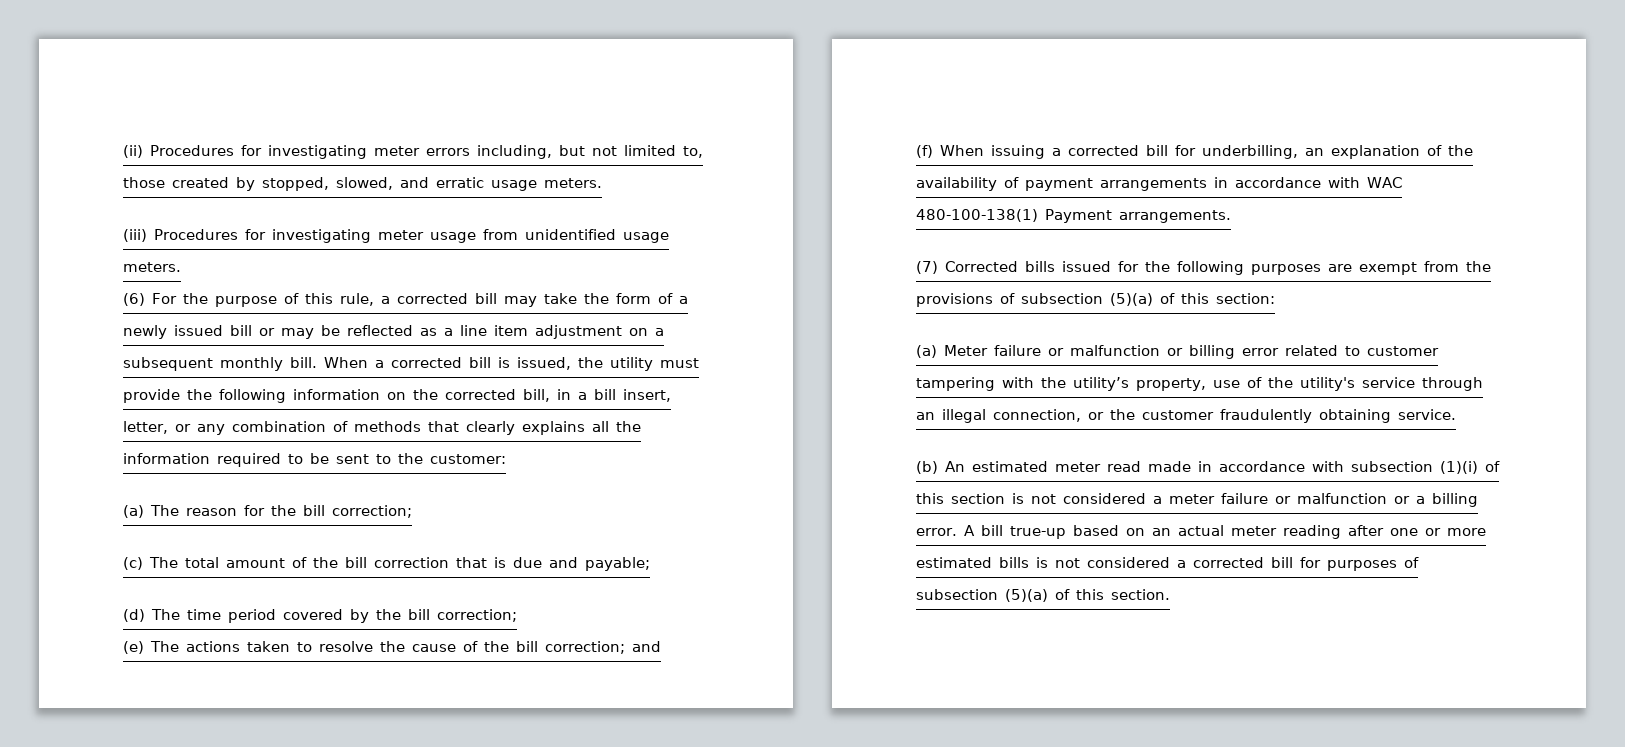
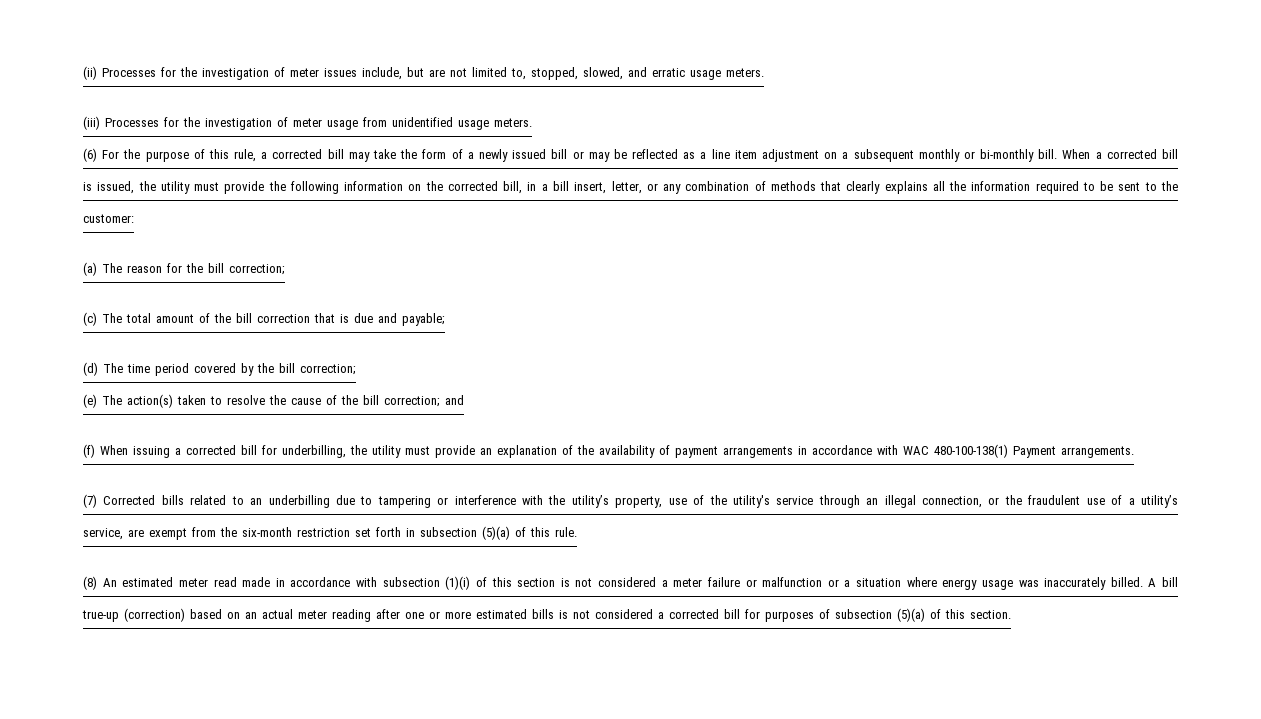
[150,145,703,159] [123,177,255,191] Procedures for investigating meter errors including, but not limited to, those created by -> [101,67,526,80] Processes for the investigation of meter issues include, but are not limited to,
[154,229,371,243] Procedures for investigating -> [104,117,288,130] Processes for the investigation of
(283, 364) none -> [963,149,1035,162] or bi-monthly
[186,641,240,652] actions -> [126,394,173,408] action(s)
(1298, 152) none -> [349,445,475,458] the utility must provide
[1062,261,1491,275] [916,293,1275,307] [916,345,1439,359] [916,377,995,391] issued for the following purposes are exempt from the provisions of subsection (5)(a) of this section: // (a) Meter failure or malfunction or billing error related to customer tampering -> [190,495,516,508] related to an underbilling due to tampering or interference
[1142,409,1456,423] [916,461,938,474] customer fraudulently obtaining service. // (b) -> [1027,495,1178,508] [83,526,577,540] [83,576,97,590] fraudulent use of a utility’s service, are exempt from the six-month restriction set forth in subsection (5)(a) of this rule. // (8)
[1432,493,1478,507] [916,528,957,536] billing error. -> [856,577,1143,590] situation where energy usage was inaccurately billed.
(1066, 532) none -> [123,608,185,622] (correction)

